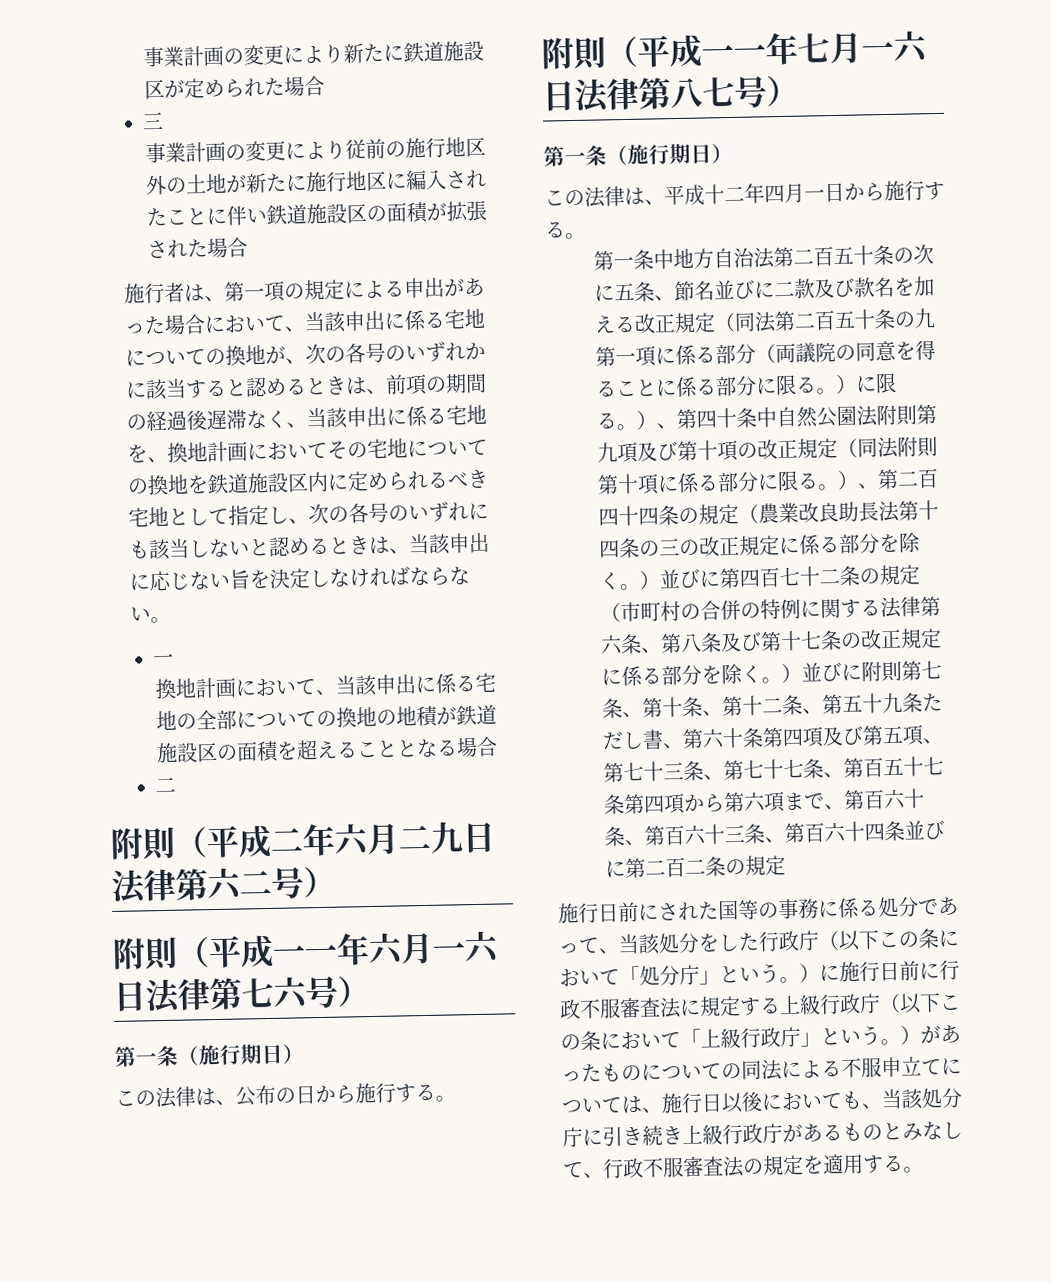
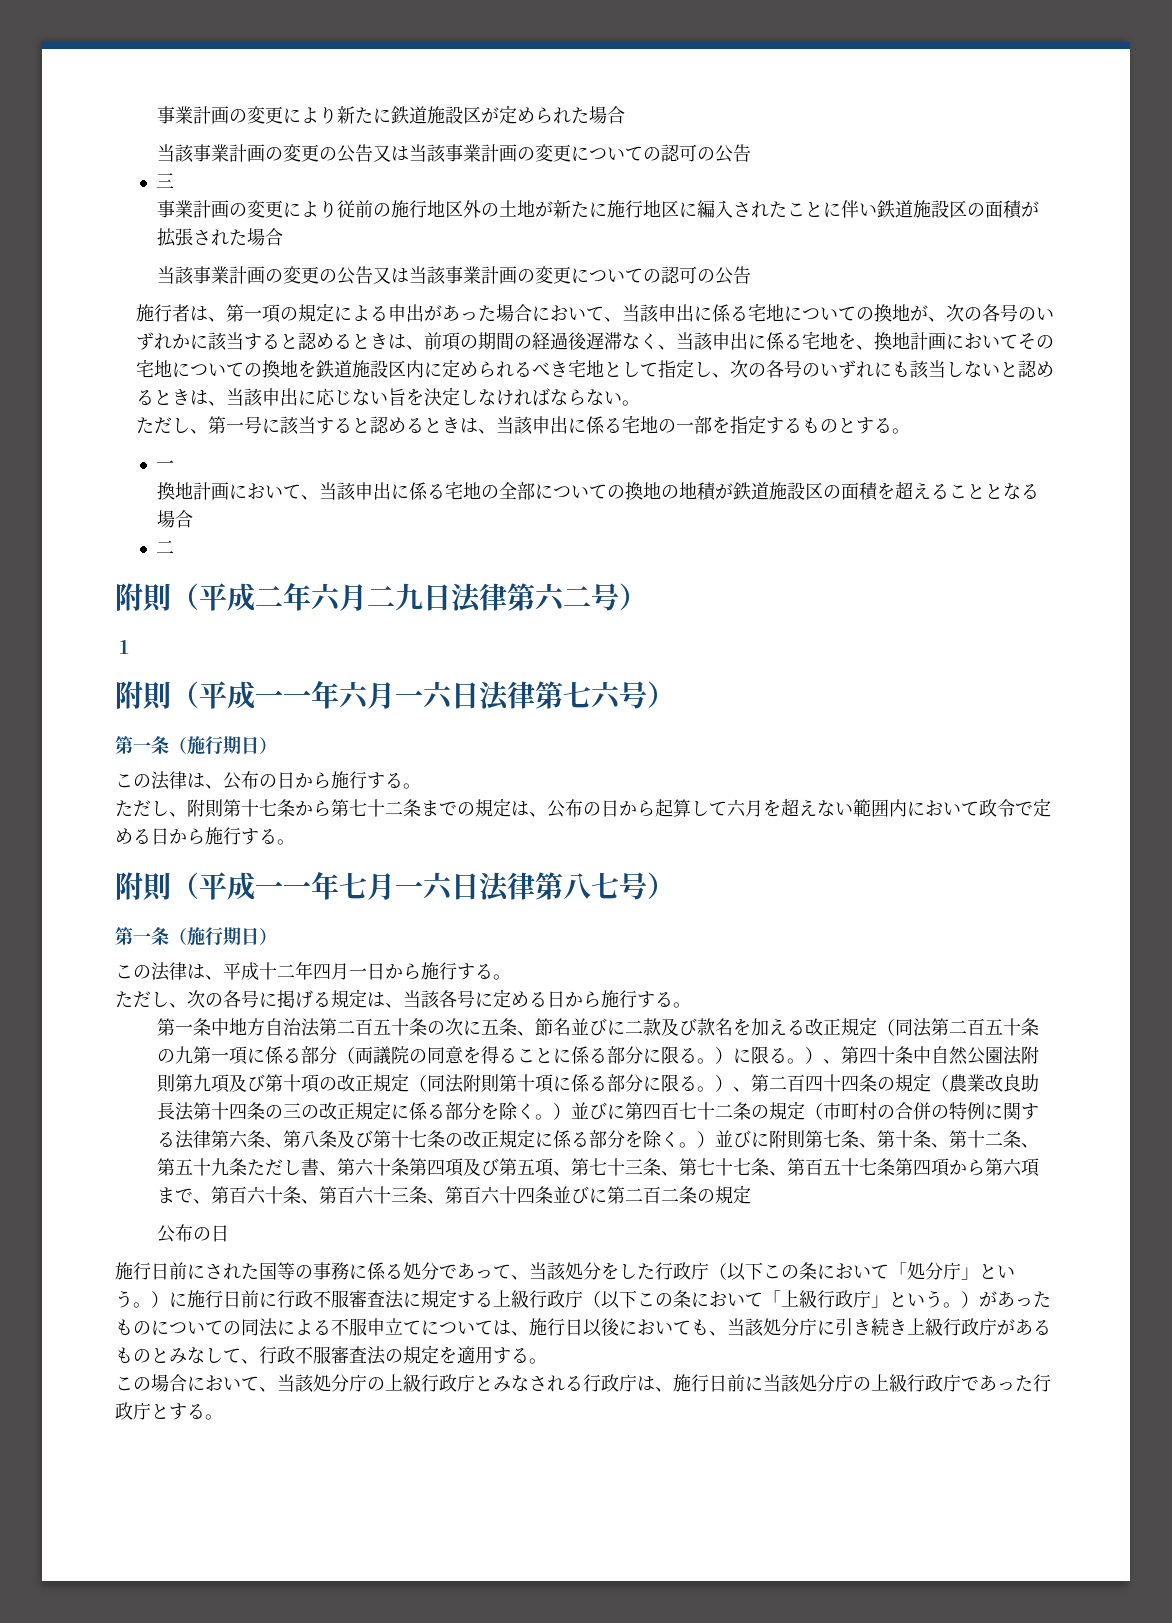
(325, 86) none -> [157,144,752,163] // 当該事業計画の変更の公告又は当該事業計画の変更についての認可の公告
(248, 247) none -> [157,266,752,285] // 当該事業計画の変更の公告又は当該事業計画の変更についての認可の公告
(171, 620) none -> [136,415,911,435] // ただし、第一号に該当すると認めるときは、当該申出に係る宅地の一部を指定するものとする。
(336, 881) none -> [115,640,133,654] // １
(456, 1098) none -> [115,798,1051,818] [115,827,295,845] // ただし、附則第十七条から第七十二条までの規定は、公布の日から起算して六月を超えない範囲内において政令で定める日から施行する。
(586, 236) none -> [115,989,691,1009] // ただし、次の各号に掲げる規定は、当該各号に定める日から施行する。
(786, 865) none -> [157,1224,230,1243] // 公布の日
(924, 1169) none -> [115,1374,1051,1393] [115,1402,223,1420] // この場合において、当該処分庁の上級行政庁とみなされる行政庁は、施行日前に当該処分庁の上級行政庁であった行政庁とする。

